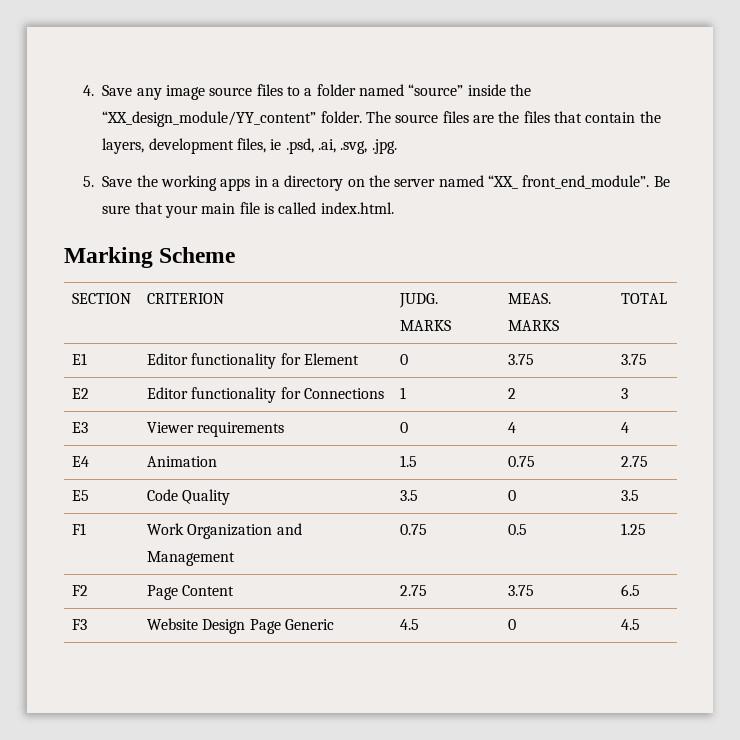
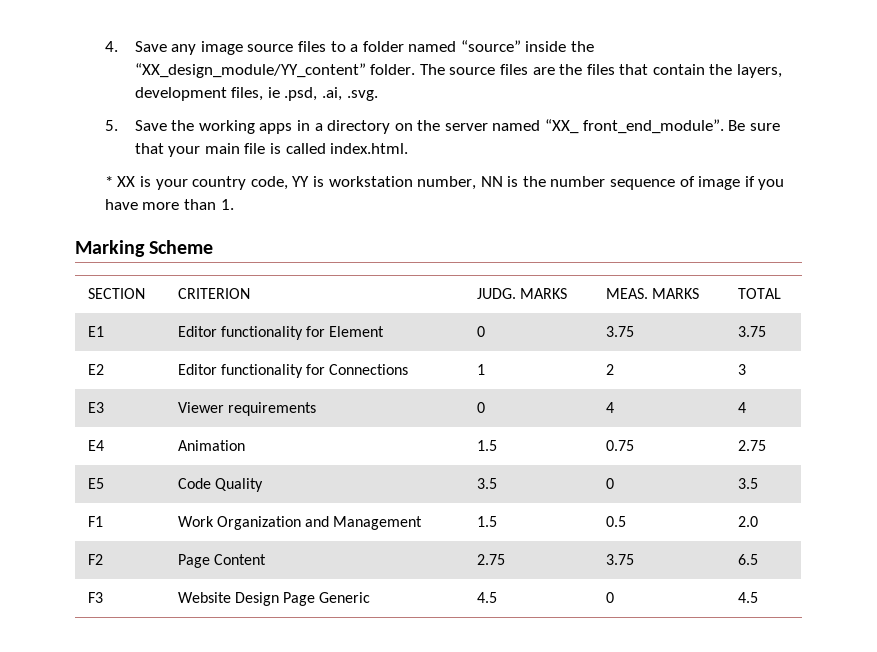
[340,139,397,154] .svg, .jpg. -> [346,90,378,101] .svg.
(394, 208) none -> [104,176,785,190] [104,199,234,210] // * XX is your country code, YY is workstation number, NN is the number sequence of image if you have more than 1.
[399,524,427,535] 0.75 -> [476,516,497,527] 1.5
[620,523,646,535] 1.25 -> [737,516,758,527] 2.0

